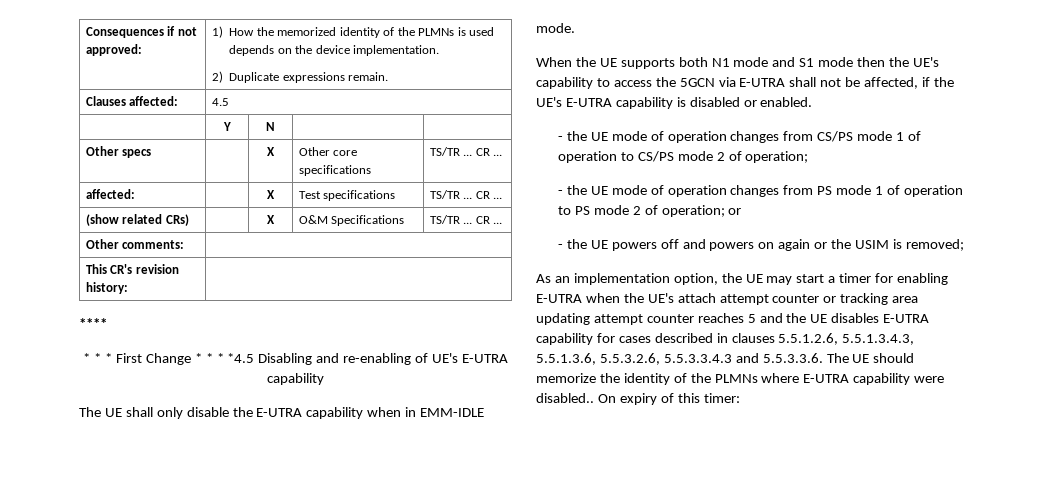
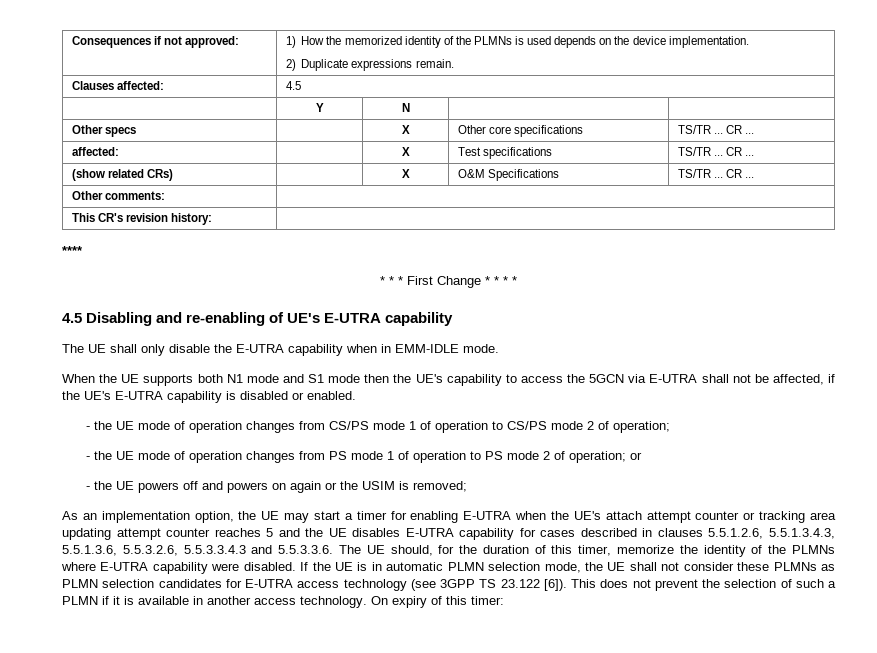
[227,353,255,363] *4.5 -> [512,276,517,285] [62,313,82,323] * // 4.5
[873,353,915,363] should -> [390,545,612,556] should, for the duration of this timer,
[536,393,594,403] disabled.. -> [243,562,836,573] [62,579,836,591] [62,596,367,608] disabled. If the UE is in automatic PLMN selection mode, the UE shall not consider these PLMNs as PLMN selection candidates for E-UTRA access technology (see 3GPP TS 23.122 [6]). This does not prevent the selection of such a PLMN if it is available in another access technology.

